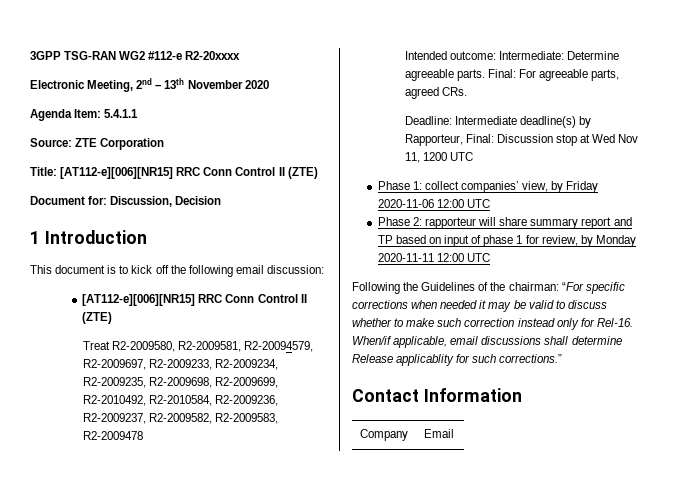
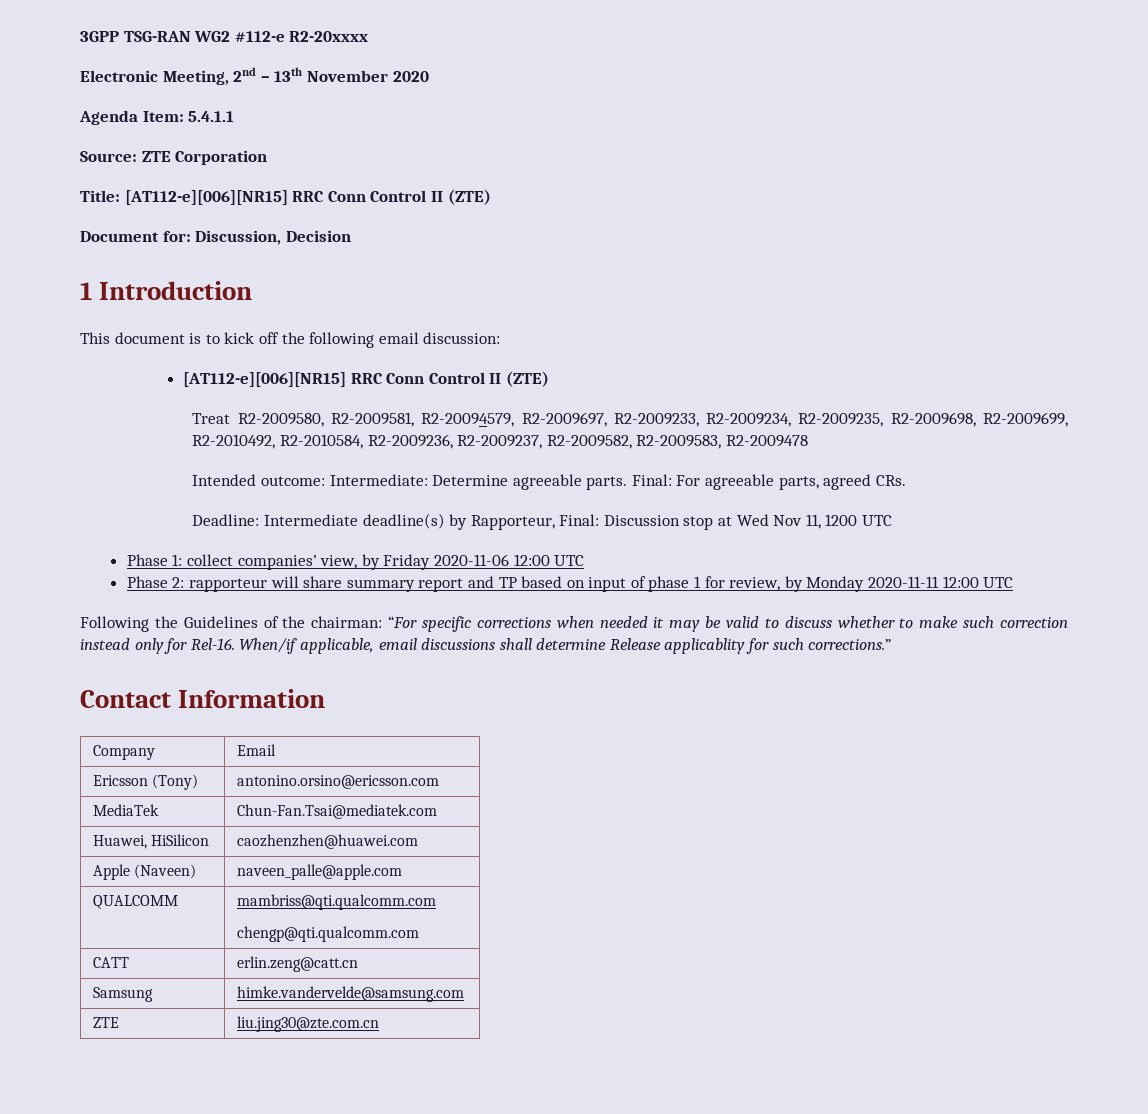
(454, 433) none -> [93,774,199,790] [237,775,440,789] [93,804,160,816] [237,804,438,819] [93,834,210,849] [237,834,419,849] [93,864,197,880] [237,864,403,880] [93,895,179,909] [237,894,437,910] [237,926,420,942] [93,957,130,968] [237,956,359,972] [93,987,154,1002] [237,986,465,1002] [93,1017,120,1028] [237,1016,380,1032] // Ericsson (Tony) | antonino.orsino@ericsson.com // MediaTek | Chun-Fan.Tsai@mediatek.com // Huawei, HiSilicon | caozhenzhen@huawei.com // Apple (Naveen) | naveen_palle@apple.com // QUALCOMM | mambriss@qti.qualcomm.com // chengp@qti.qualcomm.com // CATT | erlin.zeng@catt.cn // Samsung | himke.vandervelde@samsung.com // ZTE | liu.jing30@zte.com.cn

